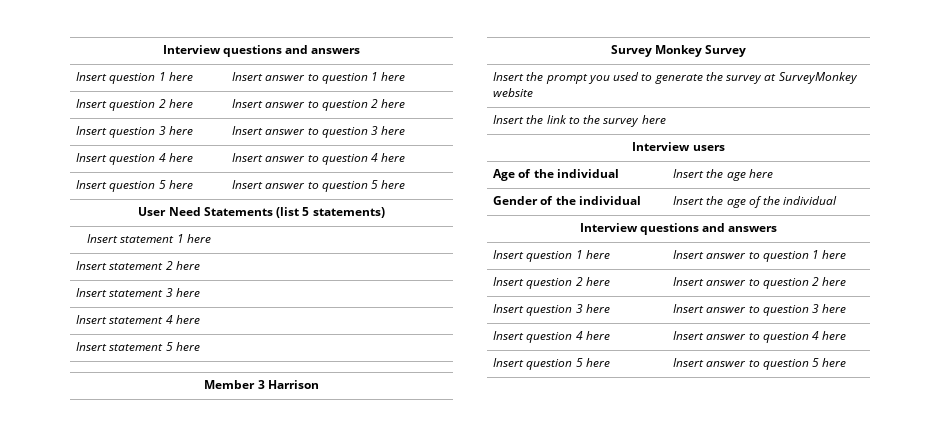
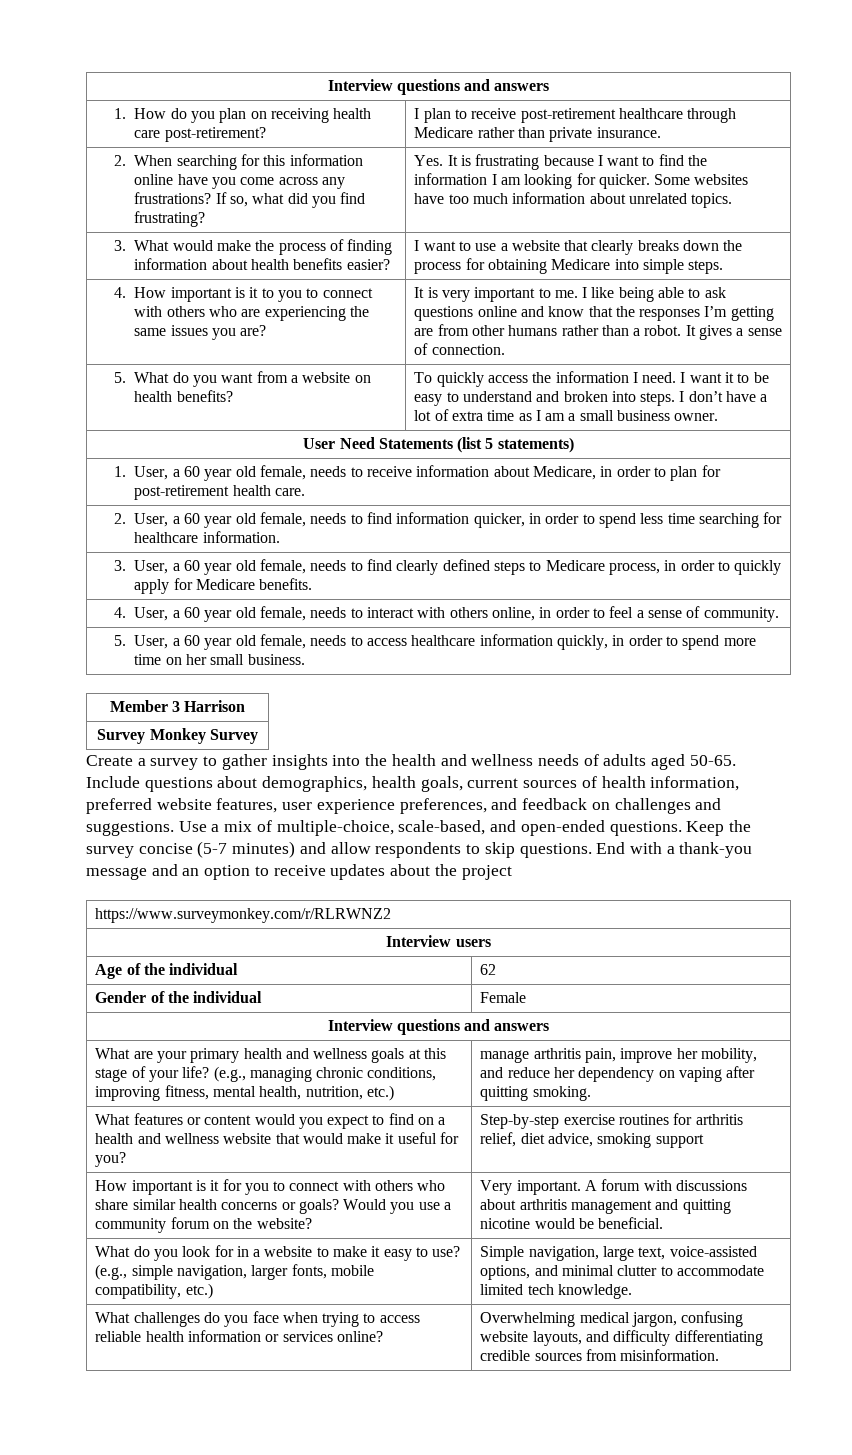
[162,45,361,57] [76,72,193,84] [232,72,406,84] [76,99,193,111] [232,99,406,111] [76,126,193,138] [232,126,406,138] [76,153,193,165] [232,153,406,165] [76,180,193,192] [232,180,406,192] Interview questions and answers // Insert question 1 here | Insert answer to question 1 here // Insert question 2 here | Insert answer to question 2 here // Insert question 3 here | Insert answer to question 3 here // Insert question 4 here | Insert answer to question 4 here // Insert question 5 here | Insert answer to question 5 here -> [327,79,550,95] [114,108,372,123] [134,127,266,142] [414,108,737,123] [414,127,661,142] [114,154,363,170] [134,174,346,189] [134,192,366,208] [134,211,206,227] [414,154,708,170] [414,173,749,189] [414,192,733,208] [114,239,393,255] [134,258,390,270] [414,240,743,255] [414,258,724,274] [114,287,373,302] [134,306,370,321] [134,325,267,340] [414,287,726,302] [414,306,774,321] [414,324,782,340] [414,343,505,355] [114,371,371,387] [134,390,233,402] [414,371,769,387] [414,391,768,406] [414,409,719,421] Interview questions and answers // 1. How do you plan on receiving health care post-retirement? | I plan to receive post-retirement healthcare through Medicare rather than private insurance. // 2. When searching for this information online have you come across any frustrations? If so, what did you find frustrating? | Yes. It is frustrating because I want to find the information I am looking for quicker. Some websites have too much information about unrelated topics. // 3. What would make the process of finding information about health benefits easier? | I want to use a website that clearly breaks down the process for obtaining Medicare into simple steps. // 4. How important is it to you to connect with others who are experiencing the same issues you are? | It is very important to me. I like being able to ask questions online and know that the responses I’m getting are from other humans rather than a robot. It gives a sense of connection. // 5. What do you want from a website on health benefits? | To quickly access the information I need. I want it to be easy to understand and broken into steps. I don’t have a lot of extra time as I am a small business owner.
[87,234,211,243] [76,261,200,270] [76,288,200,297] [76,315,200,324] [76,342,200,351] Insert statement 1 here // Insert statement 2 here // Insert statement 3 here // Insert statement 4 here // Insert statement 5 here -> [114,465,721,481] [134,485,306,500] [114,512,783,528] [134,531,280,543] [114,559,782,575] [134,578,313,594] [114,606,779,622] [114,634,756,650] [134,654,305,665] 1. User, a 60 year old female, needs to receive information about Medicare, in order to plan for post-retirement health care. // 2. User, a 60 year old female, needs to find information quicker, in order to spend less time searching for healthcare information. // 3. User, a 60 year old female, needs to find clearly defined steps to Medicare process, in order to quickly apply for Medicare benefits. // 4. User, a 60 year old female, needs to interact with others online, in order to feel a sense of community. // 5. User, a 60 year old female, needs to access healthcare information quickly, in order to spend more time on her small business.
[493,72,858,84] [493,88,534,97] [493,115,666,127] // Insert the prompt you used to generate the survey at SurveyMonkey website // Insert the link to the survey here -> [86,754,736,770] [86,776,740,792] [86,798,722,814] [86,820,751,836] [86,841,753,858] [86,864,512,880] [95,908,392,923] // Create a survey to gather insights into the health and wellness needs of adults aged 50-65. Include questions about demographics, health goals, current sources of health information, preferred website features, user experience preferences, and feedback on challenges and suggestions. Use a mix of multiple-choice, scale-based, and open-ended questions. Keep the survey concise (5-7 minutes) and allow respondents to skip questions. End with a thank-you message and an option to receive updates about the project // https://www.surveymonkey.com/r/RLRWNZ2
[673,169,773,181] Insert the age here -> [480,964,497,975] 62
[673,196,838,208] [579,223,778,235] [493,250,610,262] [673,250,847,262] [493,277,610,289] [673,277,847,289] [493,304,610,316] [673,304,847,316] [493,331,610,343] [673,331,847,343] [493,358,610,370] [673,358,847,370] Insert the age of the individual // Interview questions and answers // Insert question 1 here | Insert answer to question 1 here // Insert question 2 here | Insert answer to question 2 here // Insert question 3 here | Insert answer to question 3 here // Insert question 4 here | Insert answer to question 4 here // Insert question 5 here | Insert answer to question 5 here -> [480,992,527,1003] [327,1019,550,1035] [95,1048,447,1063] [95,1066,437,1082] [95,1085,394,1101] [480,1048,757,1063] [480,1066,756,1082] [480,1086,591,1101] [95,1113,446,1129] [95,1132,460,1144] [95,1152,127,1167] [480,1113,743,1129] [480,1132,704,1148] [95,1179,446,1195] [95,1199,452,1214] [95,1217,312,1233] [480,1179,747,1195] [480,1199,731,1214] [480,1217,664,1229] [95,1245,461,1261] [95,1264,374,1280] [95,1283,213,1299] [480,1246,757,1261] [480,1265,764,1280] [480,1284,632,1299] [95,1311,420,1327] [95,1330,383,1342] [480,1311,744,1327] [480,1330,763,1346] [480,1349,720,1361] Female // Interview questions and answers // What are your primary health and wellness goals at this stage of your life? (e.g., managing chronic conditions, improving fitness, mental health, nutrition, etc.) | manage arthritis pain, improve her mobility, and reduce her dependency on vaping after quitting smoking. // What features or content would you expect to find on a health and wellness website that would make it useful for you? | Step-by-step exercise routines for arthritis relief, diet advice, smoking support // How important is it for you to connect with others who share similar health concerns or goals? Would you use a community forum on the website? | Very important. A forum with discussions about arthritis management and quitting nicotine would be beneficial. // What do you look for in a website to make it easy to use? (e.g., simple navigation, larger fonts, mobile compatibility, etc.) | Simple navigation, large text, voice-assisted options, and minimal clutter to accommodate limited tech knowledge. // What challenges do you face when trying to access reliable health information or services online? | Overwhelming medical jargon, confusing website layouts, and difficulty differentiating credible sources from misinformation.

